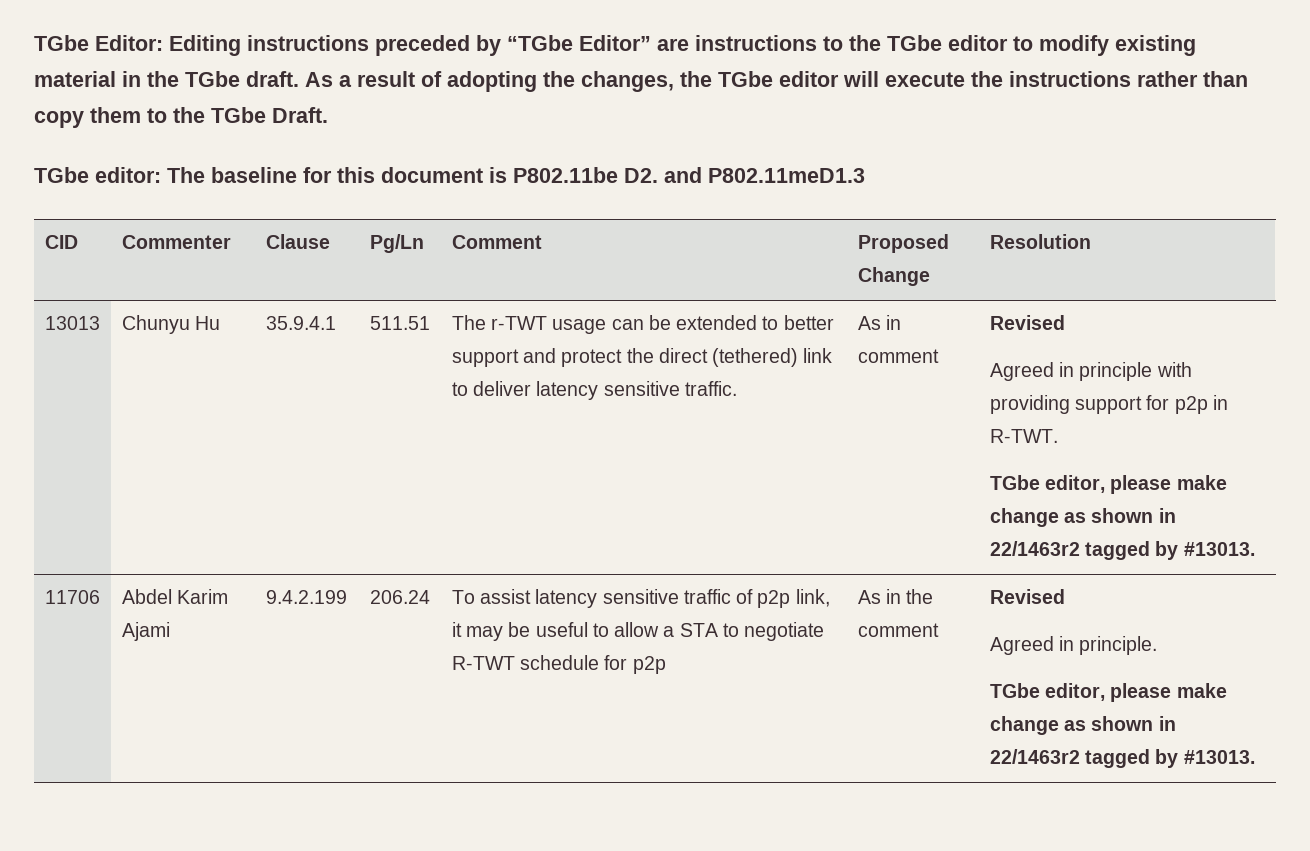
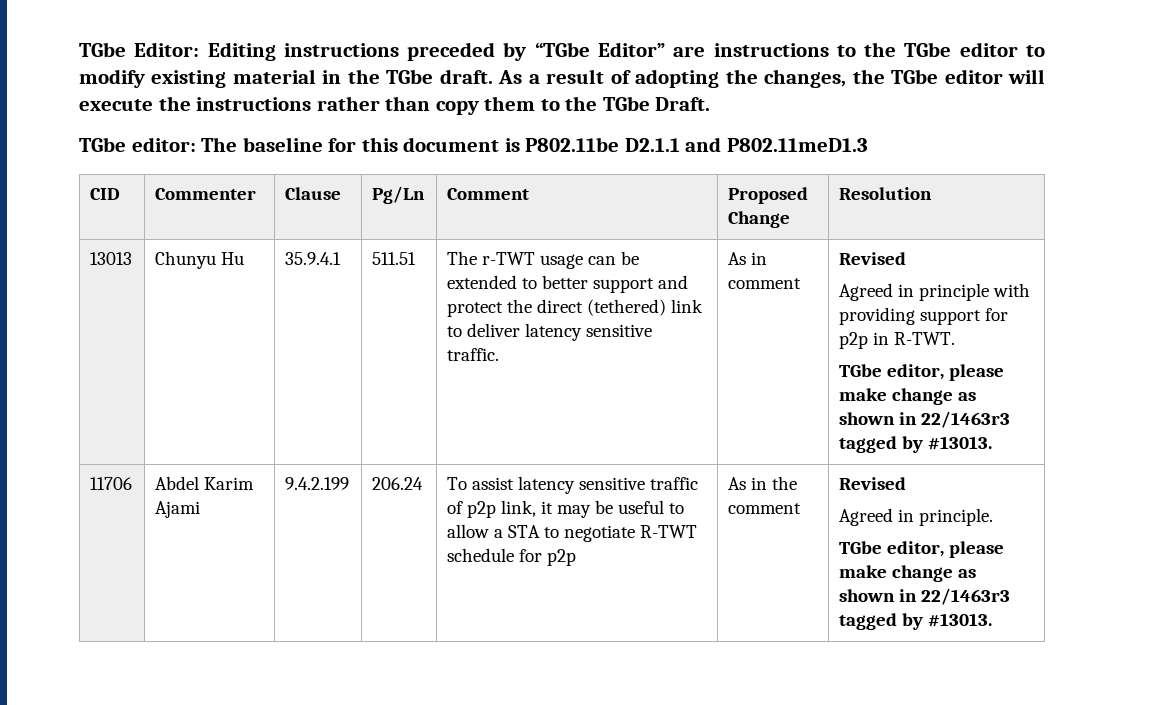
[624,168,658,183] D2. -> [624,138,680,152] D2.1.1
[989,541,1080,556] 22/1463r2 -> [921,411,1011,428] 22/1463r3
[989,749,1080,764] 22/1463r2 -> [921,588,1011,605] 22/1463r3

